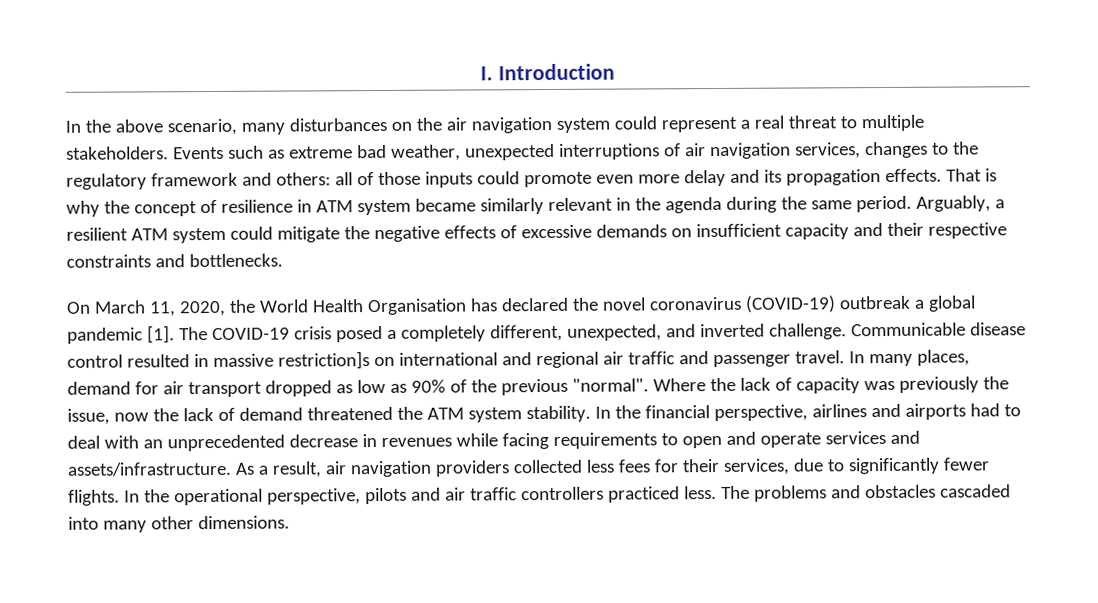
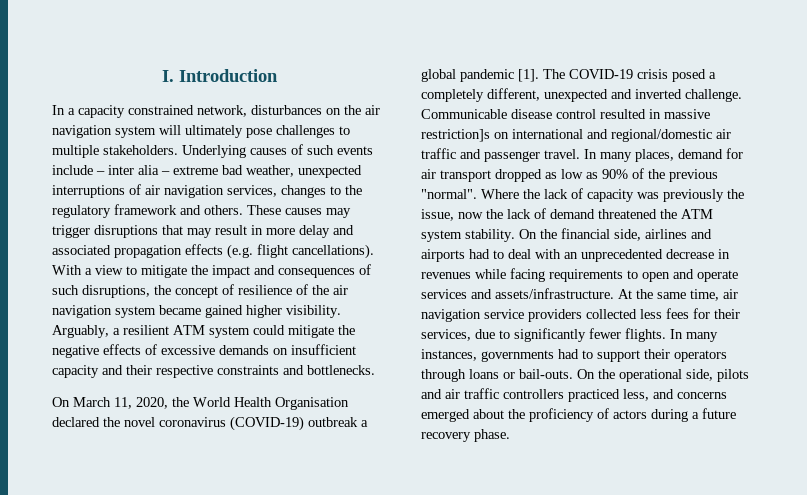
[84,118,286,136] the above scenario, many -> [68,105,247,118] a capacity constrained network,
[613,114,924,133] [66,145,285,160] could represent a real threat to multiple stakeholders. Events such as -> [159,125,350,138] [52,144,373,158] [52,165,170,175] will ultimately pose challenges to multiple stakeholders. Underlying causes of such events include – inter alia –
[275,168,997,188] [66,195,912,217] others: all of those inputs could promote even more delay and its propagation effects. That is why the concept of resilience in ATM system became similarly relevant in the agenda during the same period. -> [204,205,351,218] [52,225,354,238] [52,244,374,259] [52,264,371,278] [52,284,348,298] [52,305,341,318] others. These causes may trigger disruptions that may result in more delay and associated propagation effects (e.g. flight cancellations). With a view to mitigate the impact and consequences of such disruptions, the concept of resilience of the air navigation system became gained higher visibility.
[469,298,498,312] has -> (349, 403) none
[566,324,662,341] unexpected, -> [544,89,608,102] unexpected
[535,351,599,369] regional -> [611,129,712,142] regional/domestic
[594,406,611,419] In -> [519,229,537,239] On
[713,404,808,422] perspective, -> [614,229,641,241] side,
[234,460,432,478] As a result, air navigation -> [618,289,738,301] [421,309,524,322] At the same time, air navigation service
(140, 496) none -> [686,332,718,342] [421,349,727,362] [421,369,595,382] many instances, governments had to support their operators through loans or bail-outs. On
[266,488,361,505] perspective, -> [686,369,713,381] side,
[683,484,1011,502] [68,515,290,533] less. The problems and obstacles cascaded into many other dimensions. -> [623,389,727,401] [421,408,736,422] [421,429,510,442] less, and concerns emerged about the proficiency of actors during a future recovery phase.

